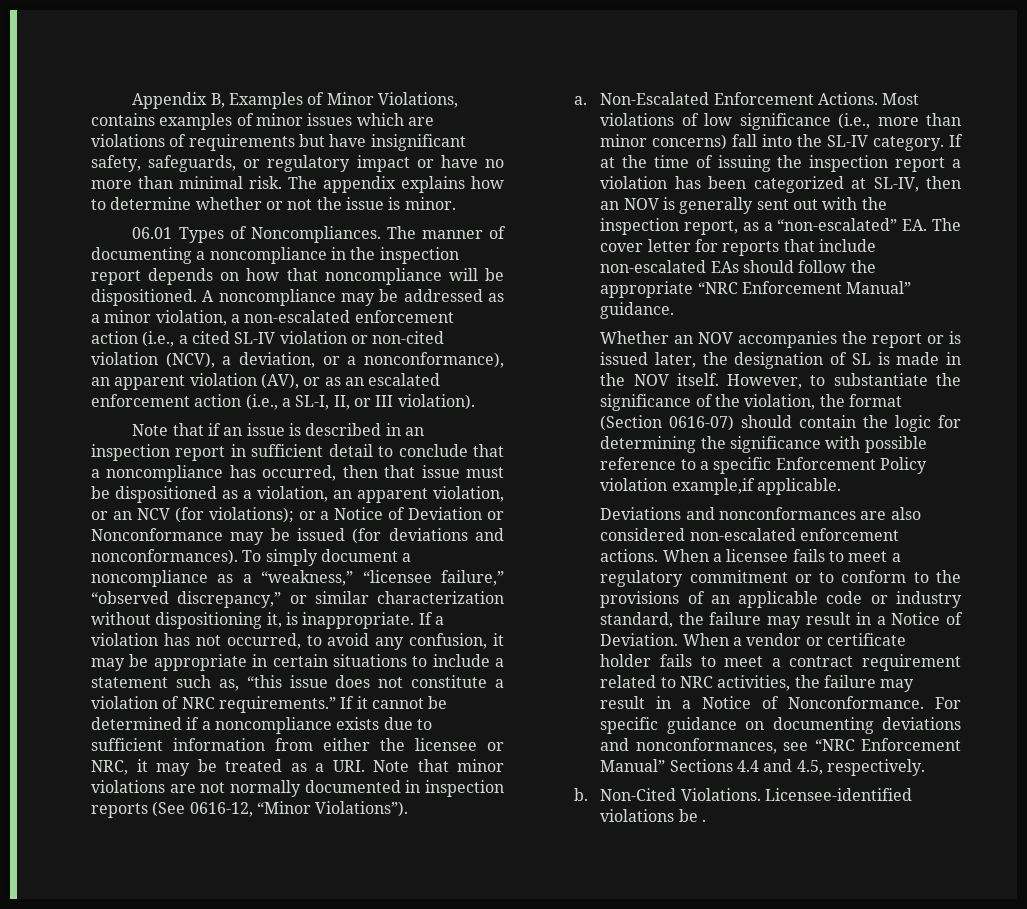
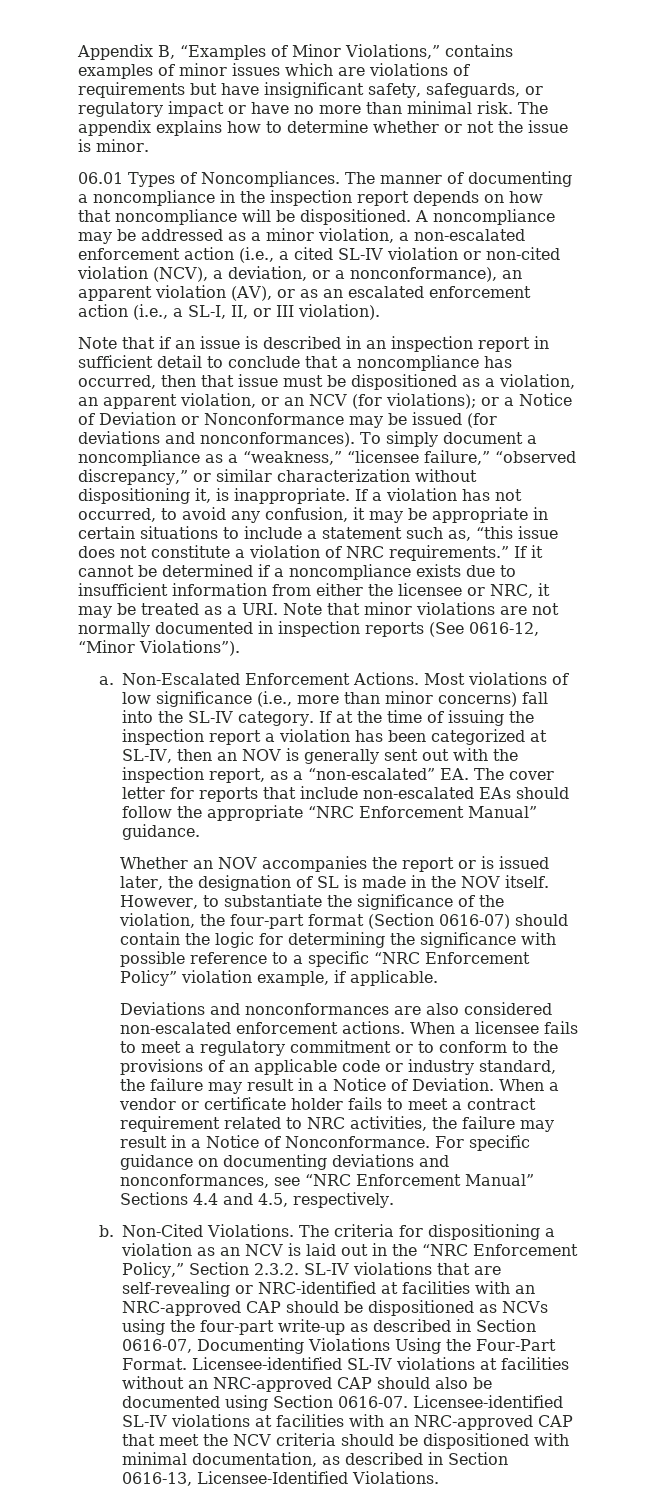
[229,92,304,109] Examples -> [180,45,266,60] “Examples
[378,92,459,108] Violations, -> [345,44,440,59] Violations,”
[91,738,163,751] sufficient -> [78,583,168,596] insufficient
(845, 400) none -> [229,914,304,929] four-part
[775,457,927,474] [600,478,755,495] Enforcement Policy violation example,if -> [373,952,530,964] [119,970,346,986] “NRC Enforcement Policy” violation example, if
[764,788,912,801] [600,809,706,822] Licensee-identified violations be . -> [298,1224,555,1240] [120,1243,578,1256] [121,1262,501,1278] [121,1281,535,1297] [121,1300,548,1316] [121,1319,536,1335] [121,1338,556,1354] [121,1357,569,1370] [121,1376,492,1392] [121,1395,563,1411] [121,1414,573,1430] [121,1433,569,1449] [121,1452,508,1467] [121,1471,439,1486] The criteria for dispositioning a violation as an NCV is laid out in the “NRC Enforcement Policy,” Section 2.3.2. SL-IV violations that are self-revealing or NRC-identified at facilities with an NRC-approved CAP should be dispositioned as NCVs using the four-part write-up as described in Section 0616-07, Documenting Violations Using the Four-Part Format. Licensee-identified SL-IV violations at facilities without an NRC-approved CAP should also be documented using Section 0616-07. Licensee-identified SL-IV violations at facilities with an NRC-approved CAP that meet the NCV criteria should be dispositioned with minimal documentation, as described in Section 0616-13, Licensee-Identified Violations.

